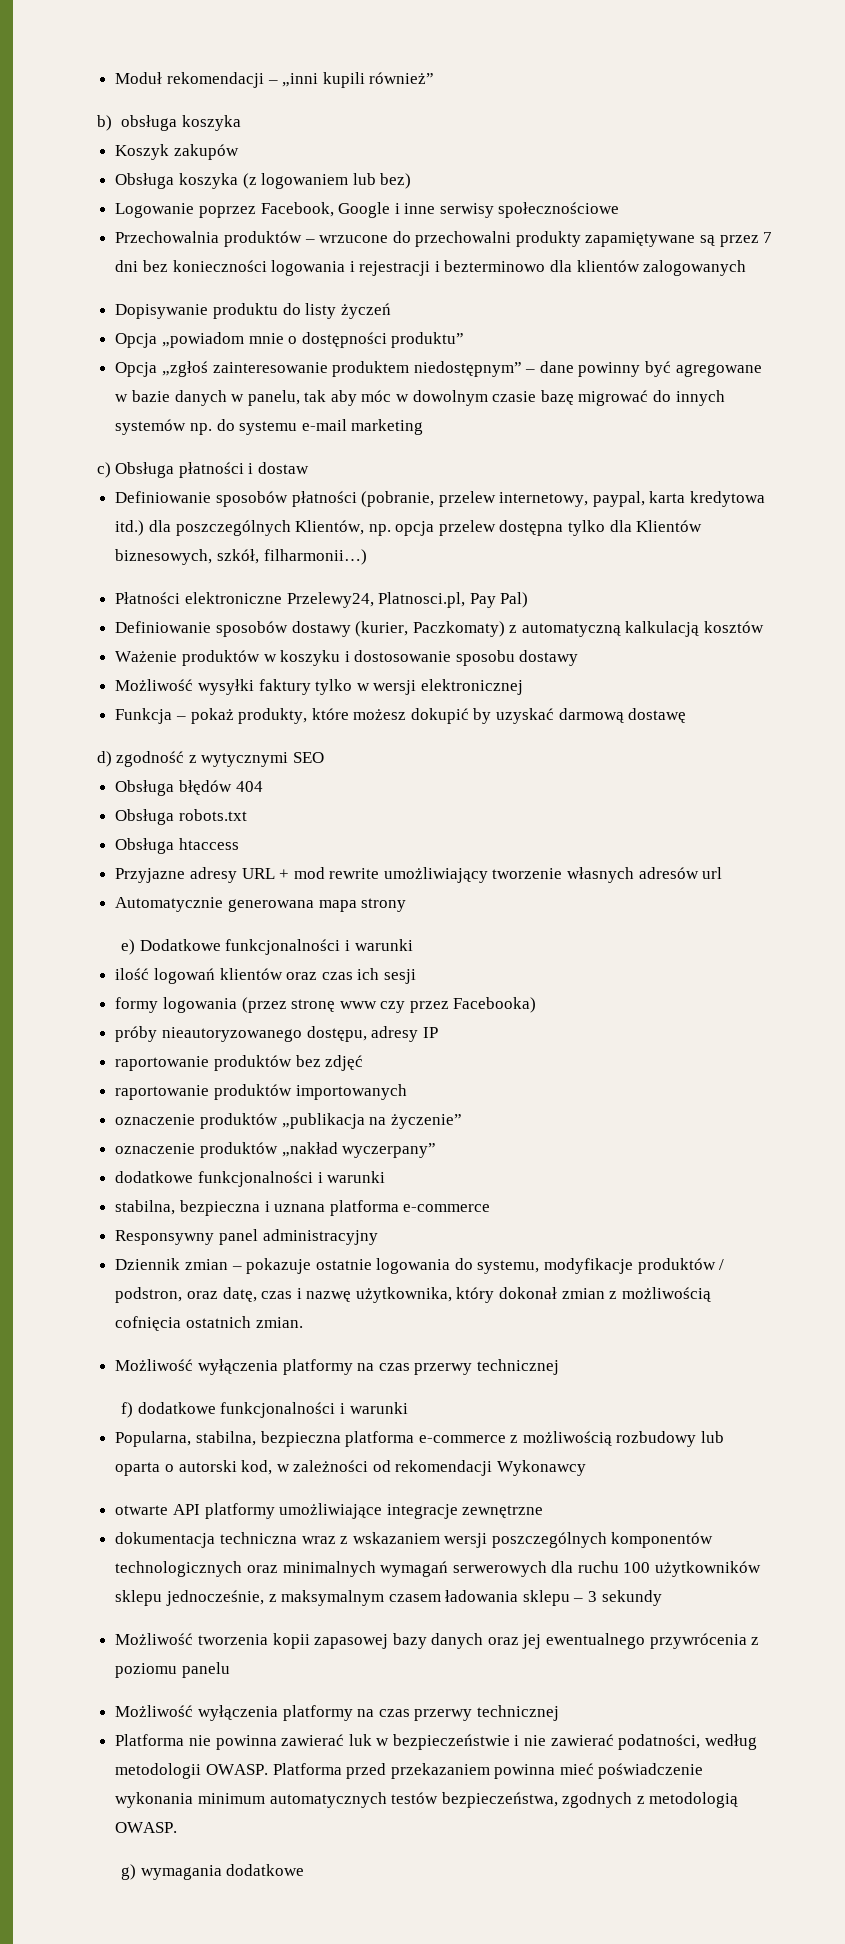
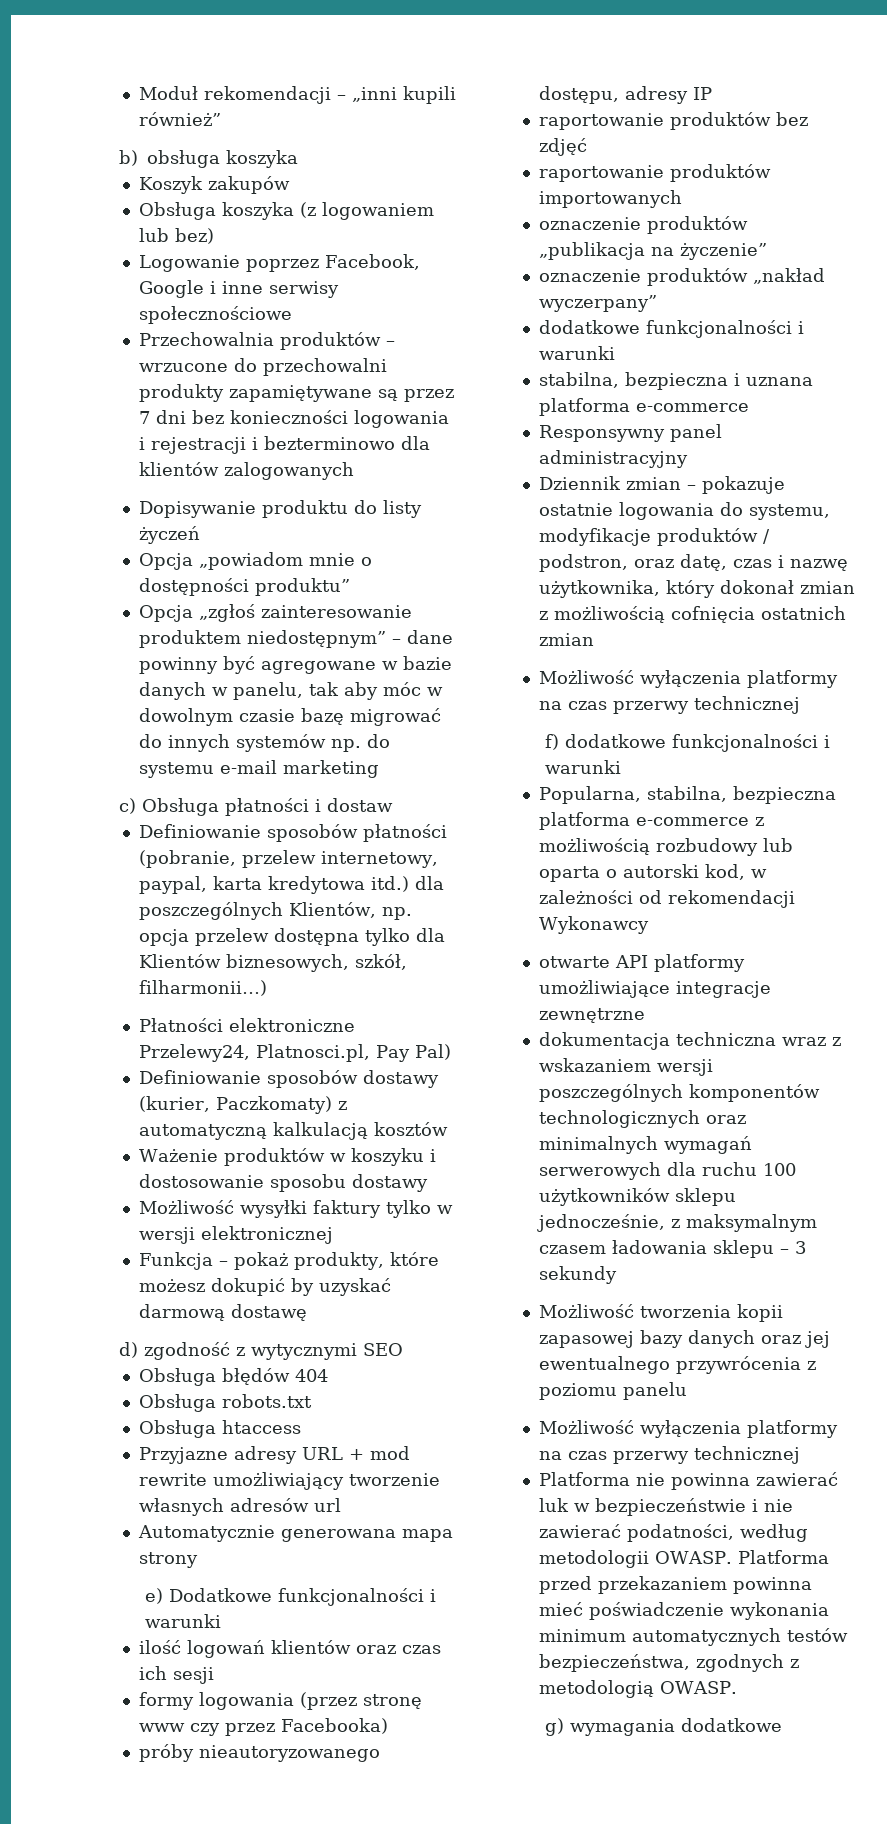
[255,1317,303,1328] zmian. -> [538,633,594,646] zmian

